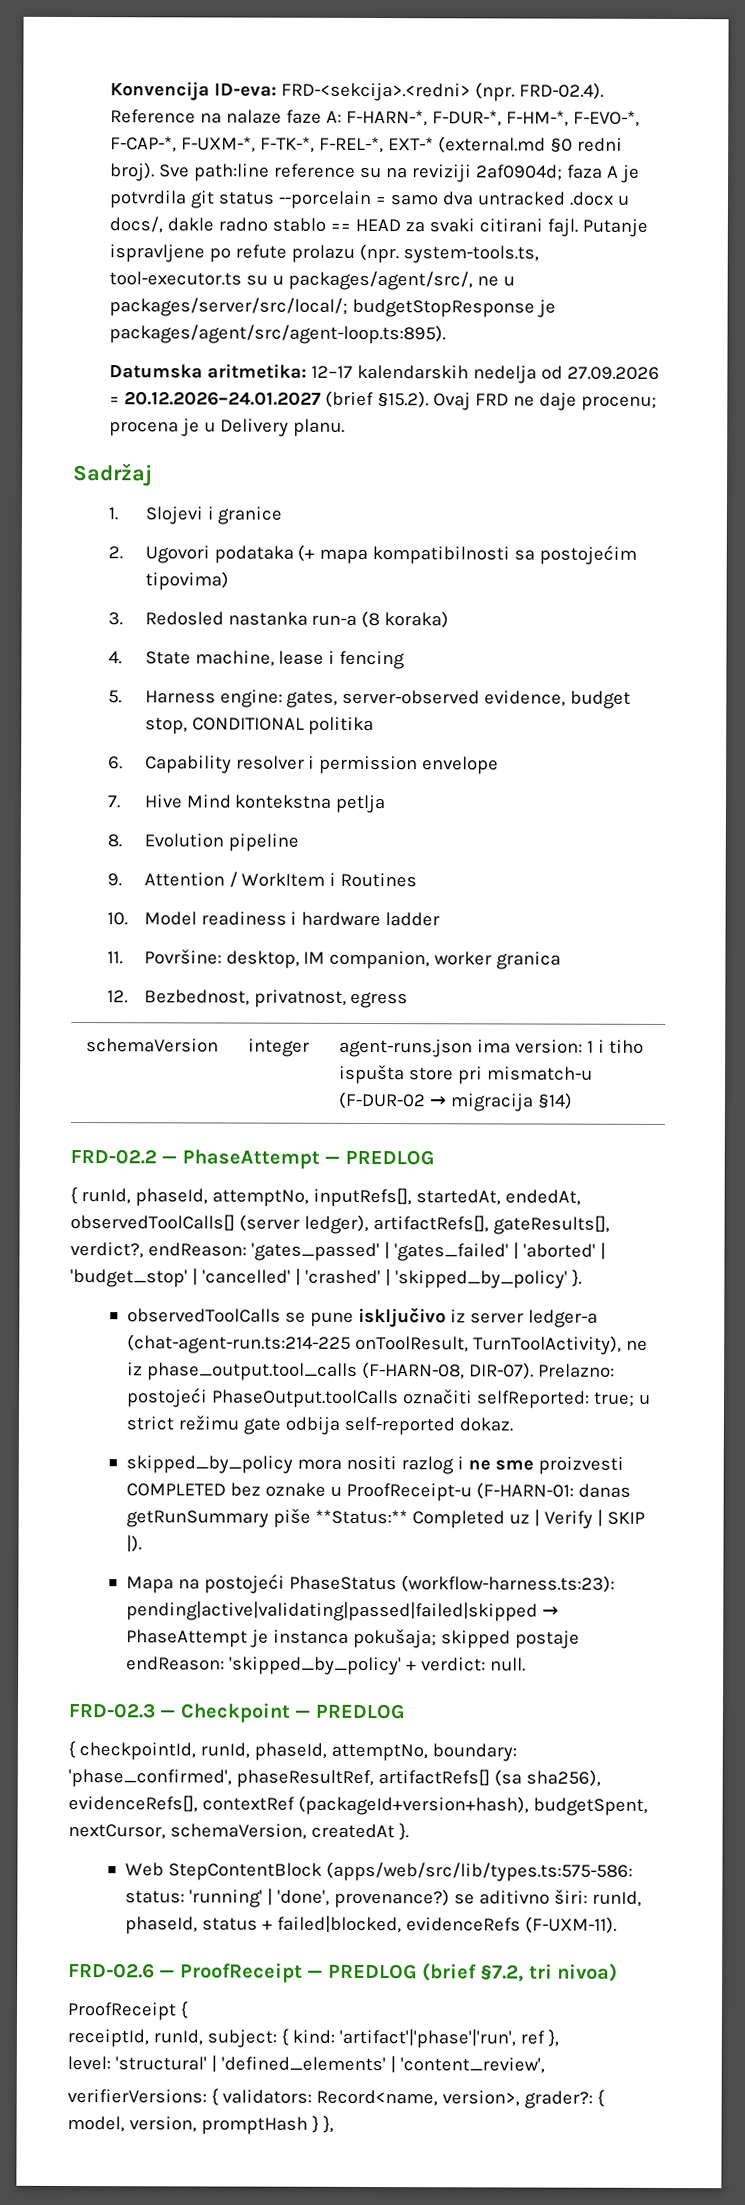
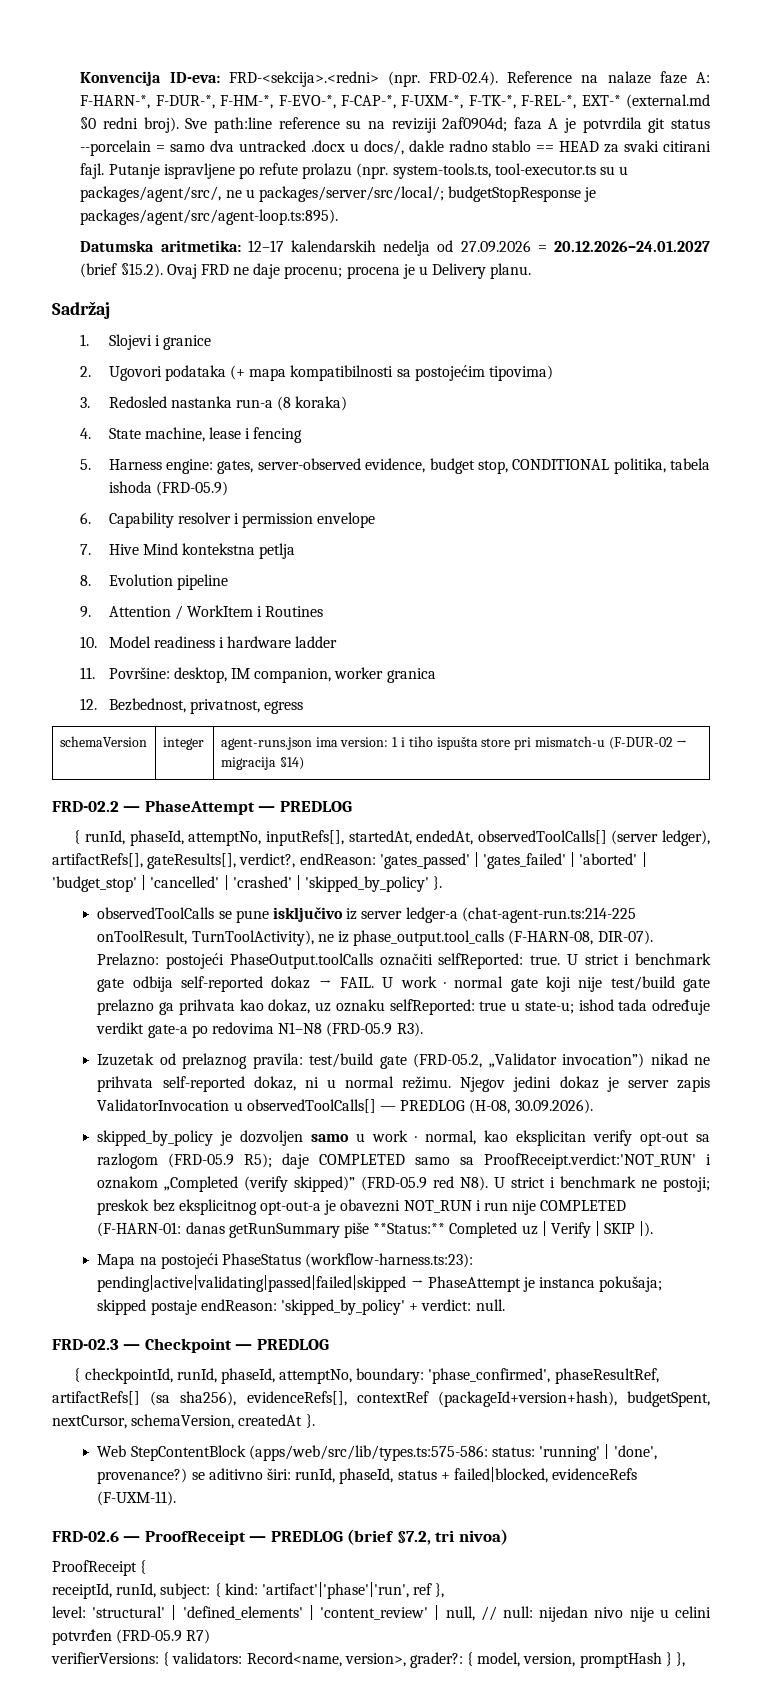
[308,716,375,736] politika -> [613,458,710,474] [108,481,228,496] politika, tabela ishoda (FRD-05.9)
[592,1391,651,1407] [125,1415,513,1436] [125,1455,624,1475] [125,1482,472,1502] true; u strict režimu gate odbija self-reported dokaz. // skipped_by_policy mora nositi razlog i ne sme proizvesti COMPLETED bez oznake u ProofReceipt-u -> [530,953,711,965] [97,976,710,992] [97,999,711,1015] [96,1022,423,1038] [97,1053,710,1069] [97,1076,710,1092] [97,1099,593,1114] [97,1130,711,1146] [97,1153,711,1169] [97,1176,710,1192] [97,1199,627,1215] true. U strict i benchmark gate odbija self-reported dokaz → FAIL. U work · normal gate koji nije test/build gate prelazno ga prihvata kao dokaz, uz oznaku selfReported: true u state-u; ishod tada određuje verdikt gate-a po redovima N1–N8 (FRD-05.9 R3). // Izuzetak od prelaznog pravila: test/build gate (FRD-05.2, „Validator invocation”) nikad ne prihvata self-reported dokaz, ni u normal režimu. Njegov jedini dokaz je server zapis ValidatorInvocation u observedToolCalls[] — PREDLOG (H-08, 30.09.2026). // skipped_by_policy je dozvoljen samo u work · normal, kao eksplicitan verify opt-out sa razlogom (FRD-05.9 R5); daje COMPLETED samo sa ProofReceipt.verdict:'NOT_RUN' i oznakom „Completed (verify skipped)” (FRD-05.9 red N8). U strict i benchmark ne postoji; preskok bez eksplicitnog opt-out-a je obavezni NOT_RUN i run nije COMPLETED
[399,2057,545,2074] 'content_review', -> [320,1605,711,1622] [52,1629,211,1645] 'content_review' | null, // null: nijedan nivo nije u celini potvrđen (FRD-05.9 R7)

